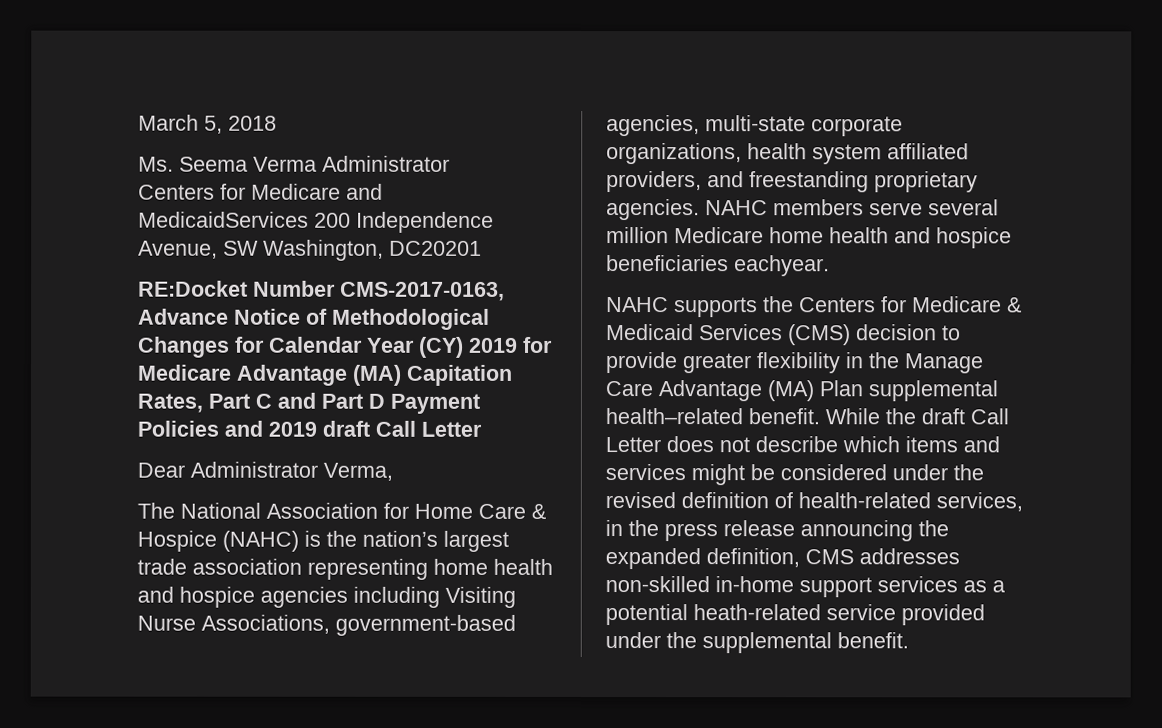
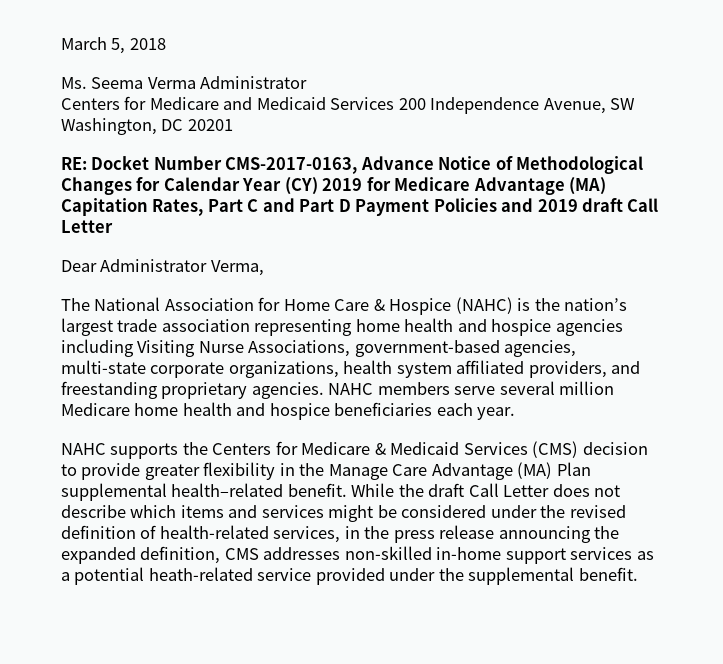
[138,211,309,228] MedicaidServices -> [256,97,395,110] Medicaid Services
[389,240,482,256] [138,280,248,297] DC20201 // RE:Docket -> [161,119,233,131] [61,156,150,170] DC 20201 // RE: Docket
[734,255,830,277] eachyear. -> [436,403,516,420] each year.

